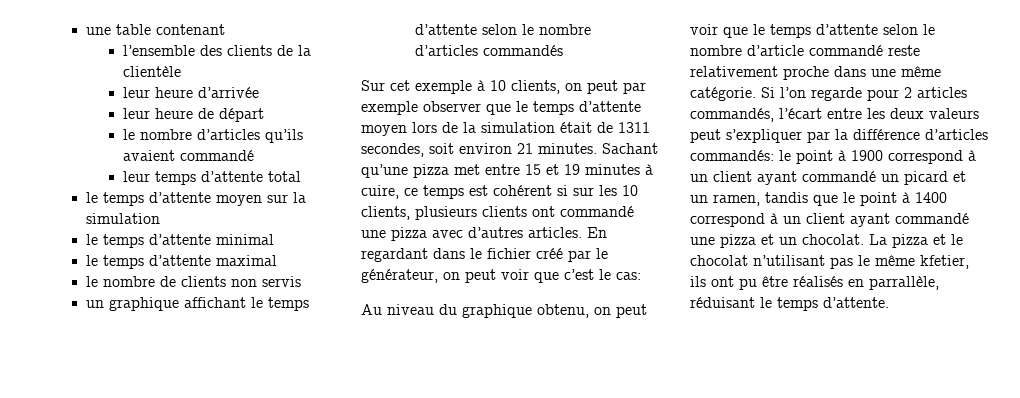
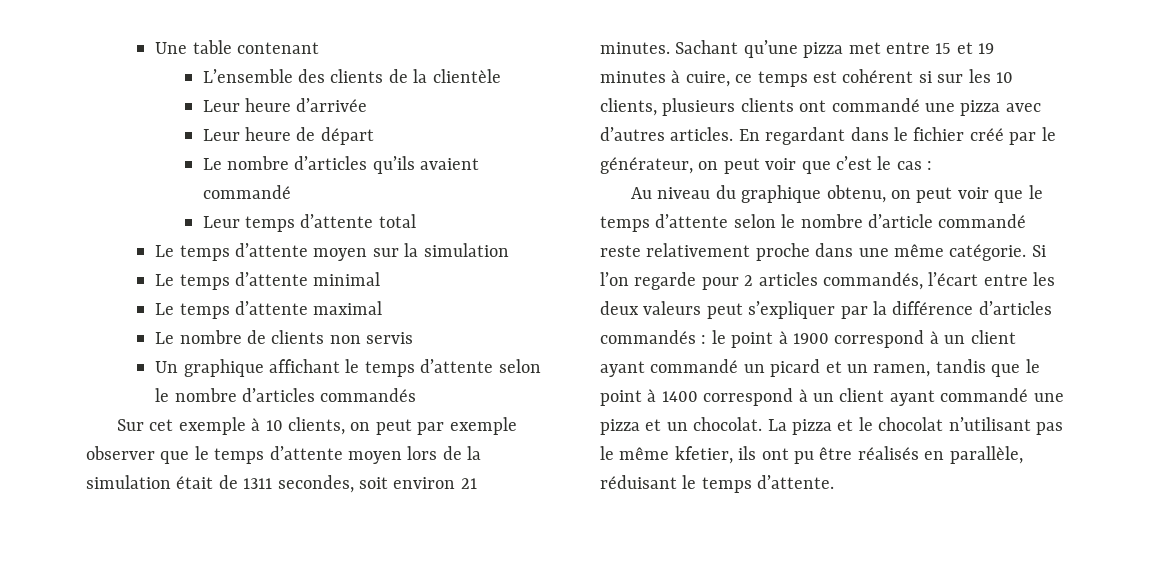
[86,27,112,35] une -> [155,42,188,54] Une
[123,45,196,56] l’ensemble -> [202,69,293,83] L’ensemble
[123,87,151,98] leur -> [202,100,240,112] Leur
[123,108,151,119] leur -> [202,129,240,141] Leur
[123,129,136,140] le -> [202,158,222,170] Le
[123,171,151,182] leur -> [202,216,240,228] Leur
[86,192,99,203] le -> [155,245,175,257] Le
[86,234,99,245] le -> [155,274,175,286] Le
[86,255,99,266] le -> [155,303,175,315] Le
[86,276,99,287] le -> [155,332,175,344] Le
[86,300,105,308] un -> [155,361,179,373] Un
[616,272,641,280] cas: -> [896,161,933,170] cas :
[690,150,774,161] commandés: -> [600,330,707,344] commandés :
[869,276,939,290] parrallèle, -> [949,446,1023,464] parallèle,

